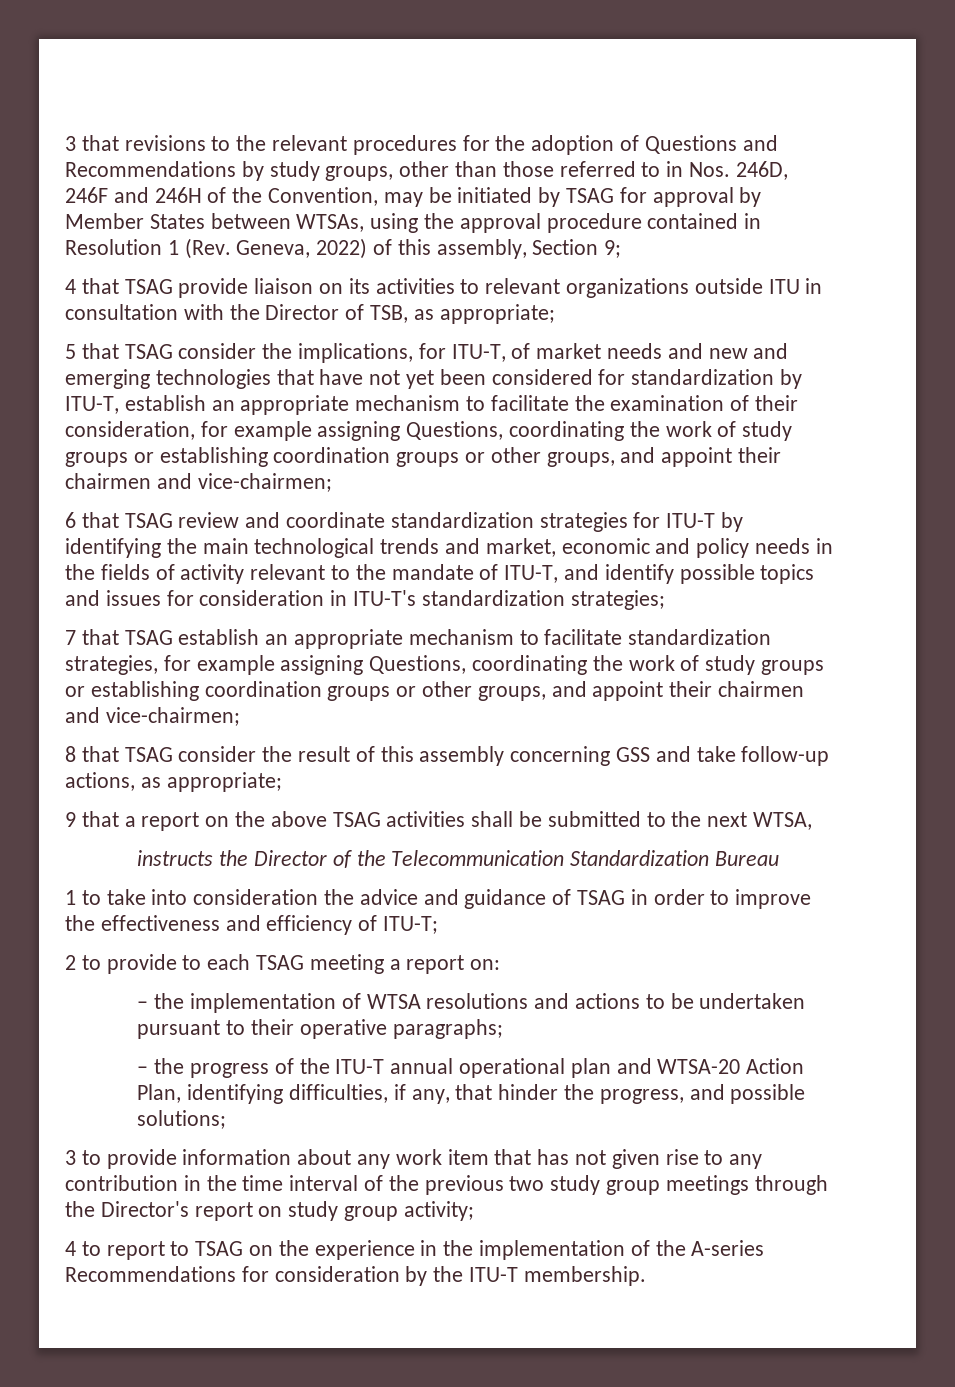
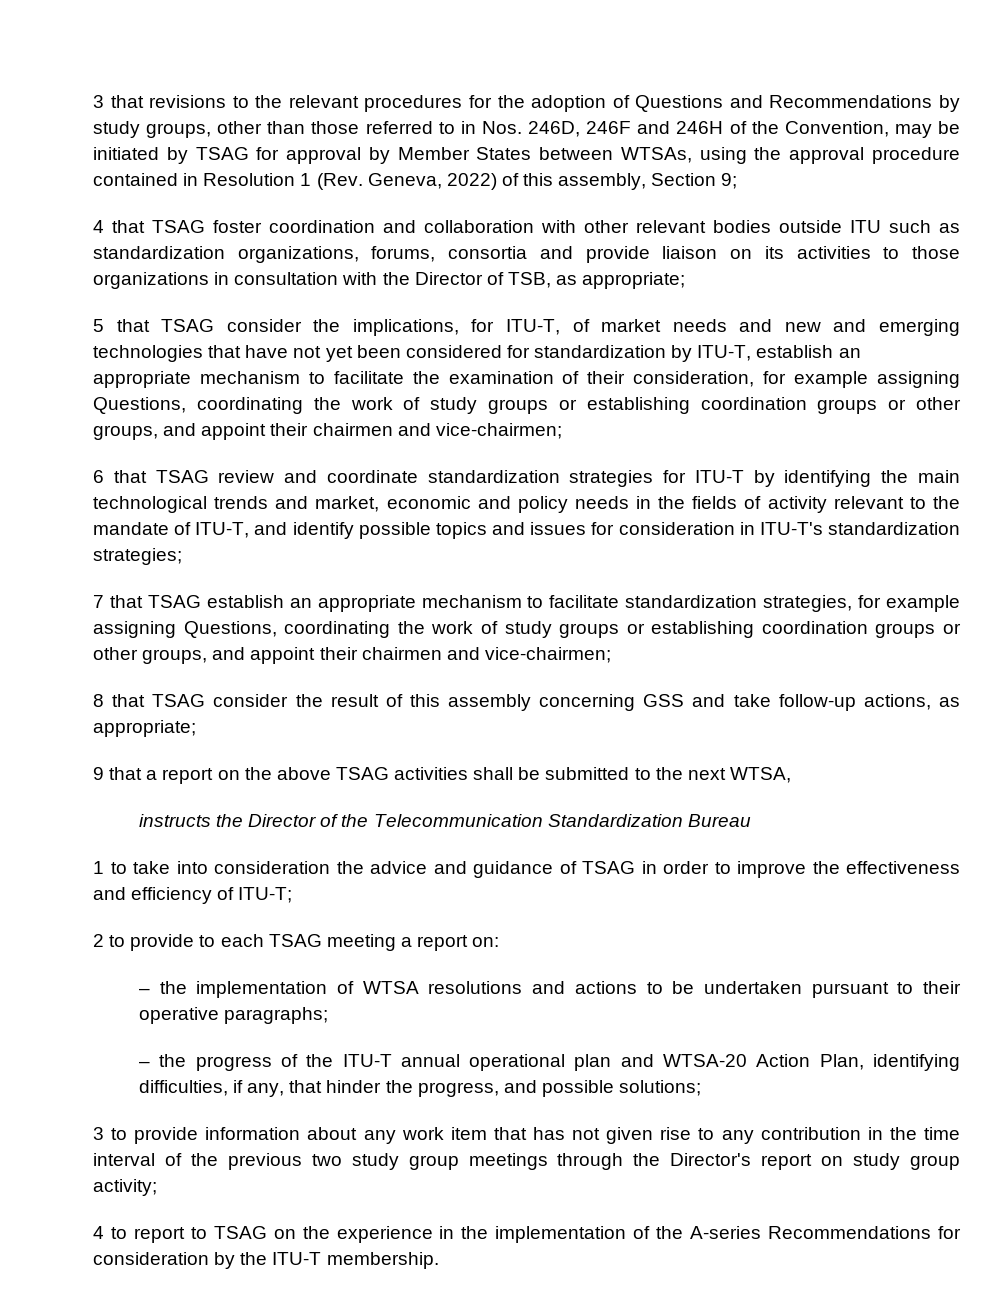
(173, 286) none -> [213,220,960,233] [93,246,573,263] foster coordination and collaboration with other relevant bodies outside ITU such as standardization organizations, forums, consortia and
[485,278,800,298] relevant organizations outside ITU -> [912,246,961,259] [93,272,209,289] those organizations

